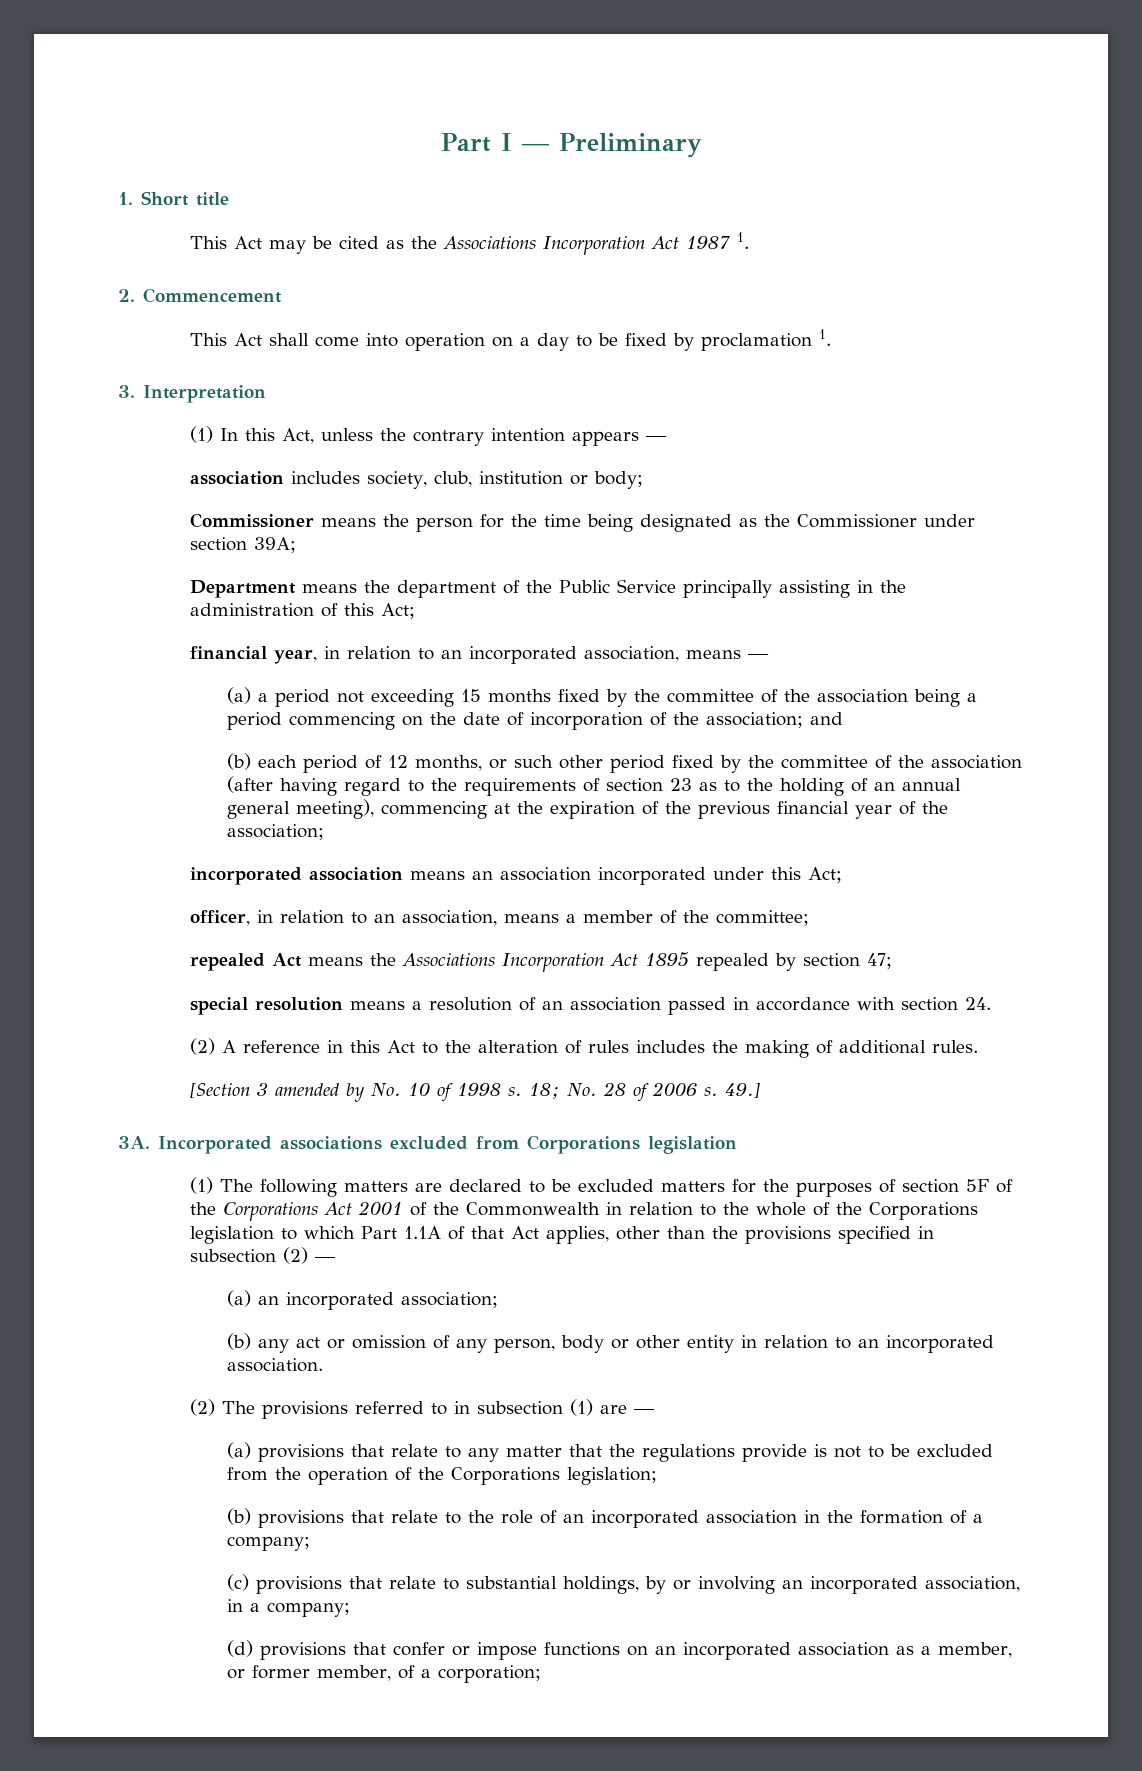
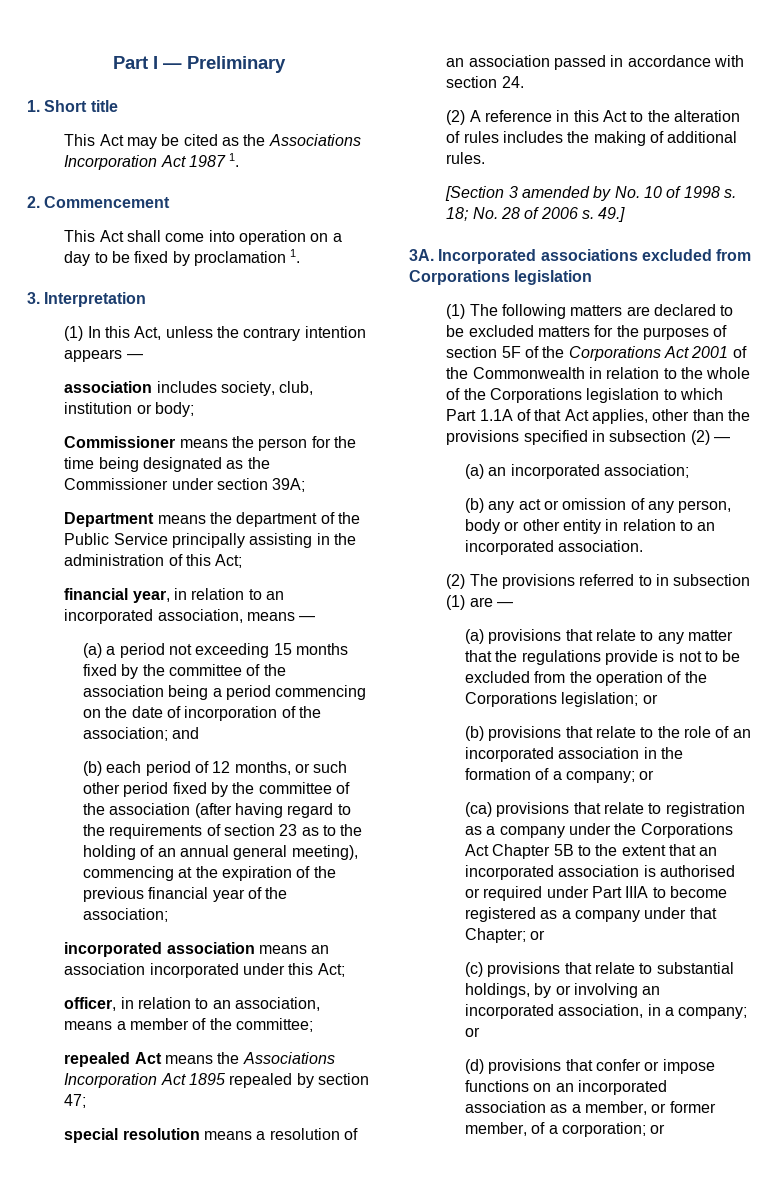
(657, 1476) none -> [642,694,658,704] or
(310, 1543) none -> [639,770,655,780] [465,802,745,817] [465,823,733,838] [465,844,718,859] [465,865,736,880] [465,886,727,901] [465,907,717,922] [465,928,546,943] or // (ca) provisions that relate to registration as a company under the Corporations Act Chapter 5B to the extent that an incorporated association is authorised or required under Part IIIA to become registered as a company under that Chapter; or
(350, 1609) none -> [465,1027,481,1037] or
(541, 1674) none -> [650,1124,666,1134] or

